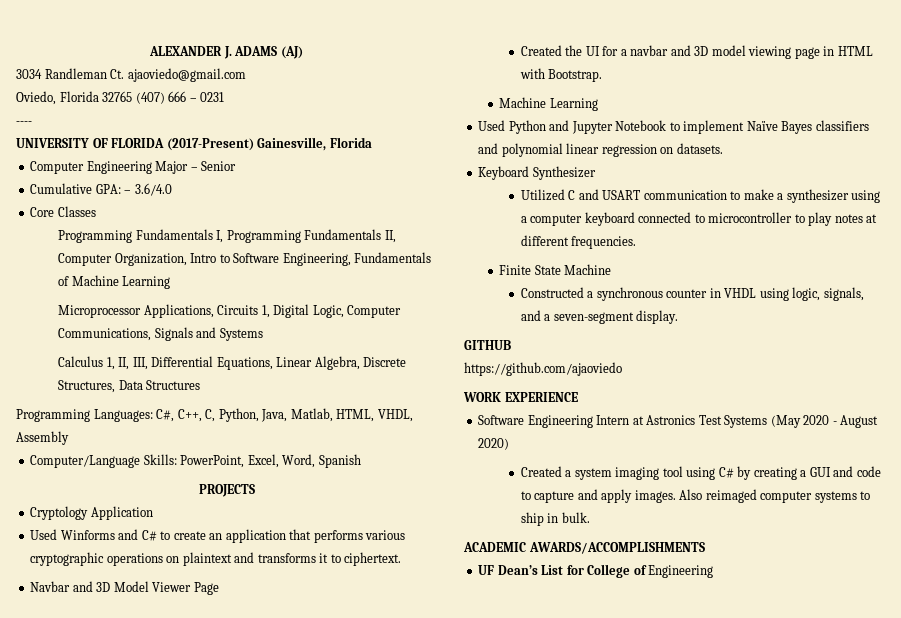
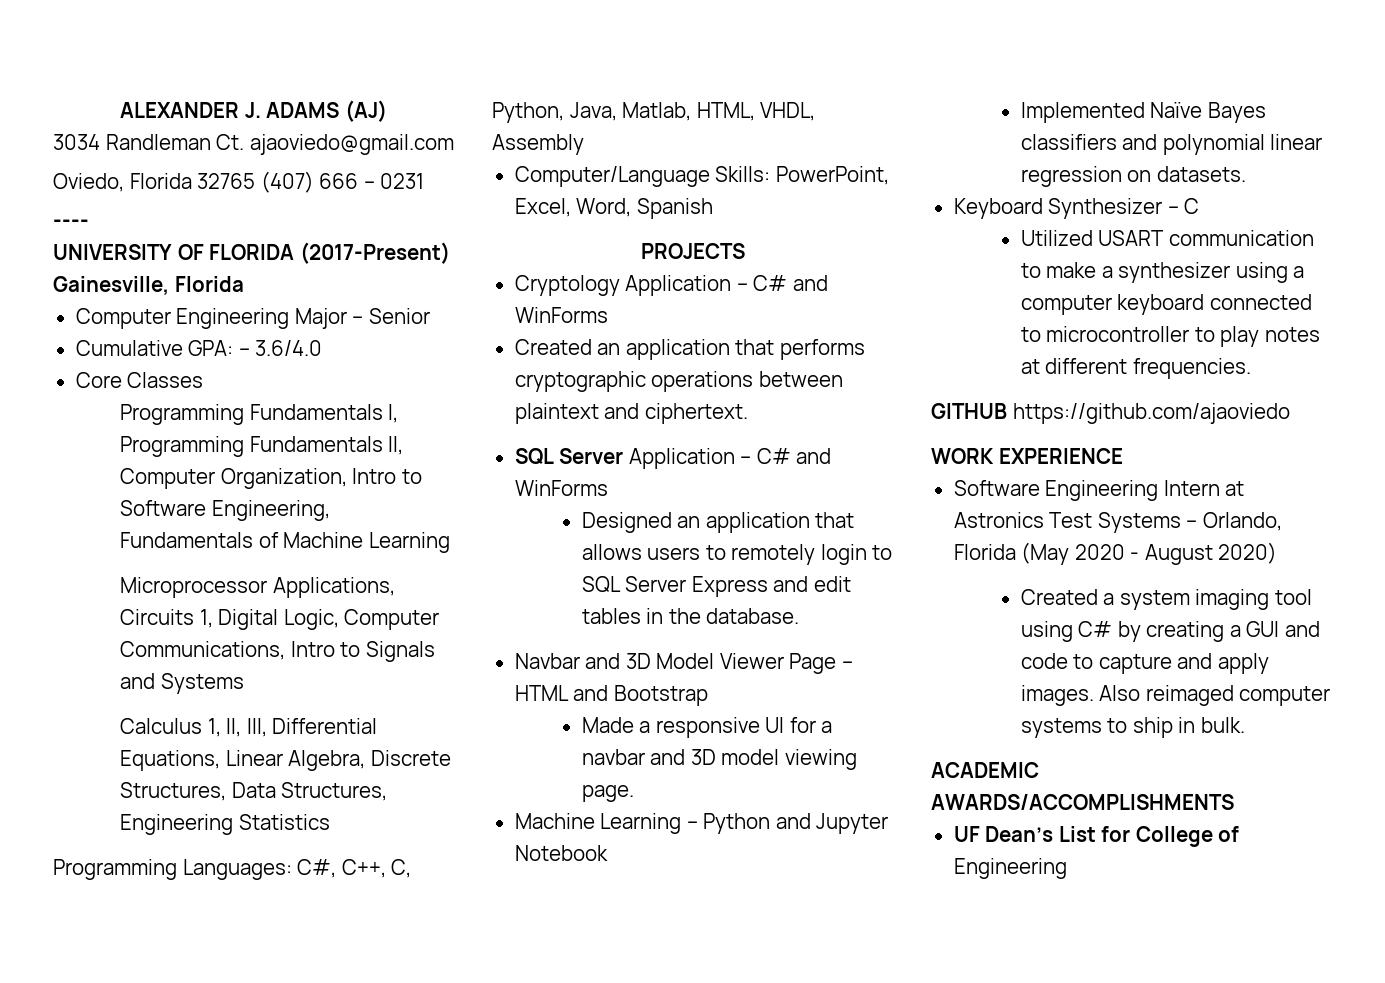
(152, 334) none -> [290,641,361,657] Intro to
[146,380,201,390] Structures -> [281,782,388,801] [120,814,330,835] Structures, Engineering Statistics
[30,529,206,541] // Used Winforms and C# to create -> [736,275,828,291] [514,307,608,323] [514,339,592,355] – C# and WinForms // Created
[365,530,406,540] various -> (865, 349) none
[166,556,180,563] on -> [758,371,843,387] between
[257,552,402,566] transforms it to ciphertext. -> [644,403,748,424] [514,448,832,469] [514,480,608,496] [581,512,855,533] [581,544,893,565] [581,576,851,597] [581,608,800,624] ciphertext. // SQL Server Application – C# and WinForms // Designed an application that allows users to remotely login to SQL Server Express and edit tables in the database.
[520,45,583,56] // Created the -> [841,661,853,669] [514,685,708,706] [581,717,760,738] – HTML and Bootstrap // Made a responsive
[794,46,873,59] [519,68,603,82] [499,97,598,111] [478,120,506,131] page in HTML with Bootstrap. // Machine Learning // Used -> [581,785,634,802] [514,813,698,834] page. // Machine Learning –
[669,120,745,134] to implement -> [1020,102,1145,123] // Implemented
(596, 173) none -> [1167,198,1200,214] – C
[568,189,599,200] C and -> (1093, 238) none
[499,264,612,275] [520,287,864,301] [520,310,679,324] // Finite State Machine // Constructed a synchronous counter in VHDL using logic, signals, and a seven-segment display. -> (1251, 368) none
(511, 345) // -> (1007, 411) none
(768, 421) none -> [1186,512,1282,531] [953,544,1016,560] – Orlando, Florida

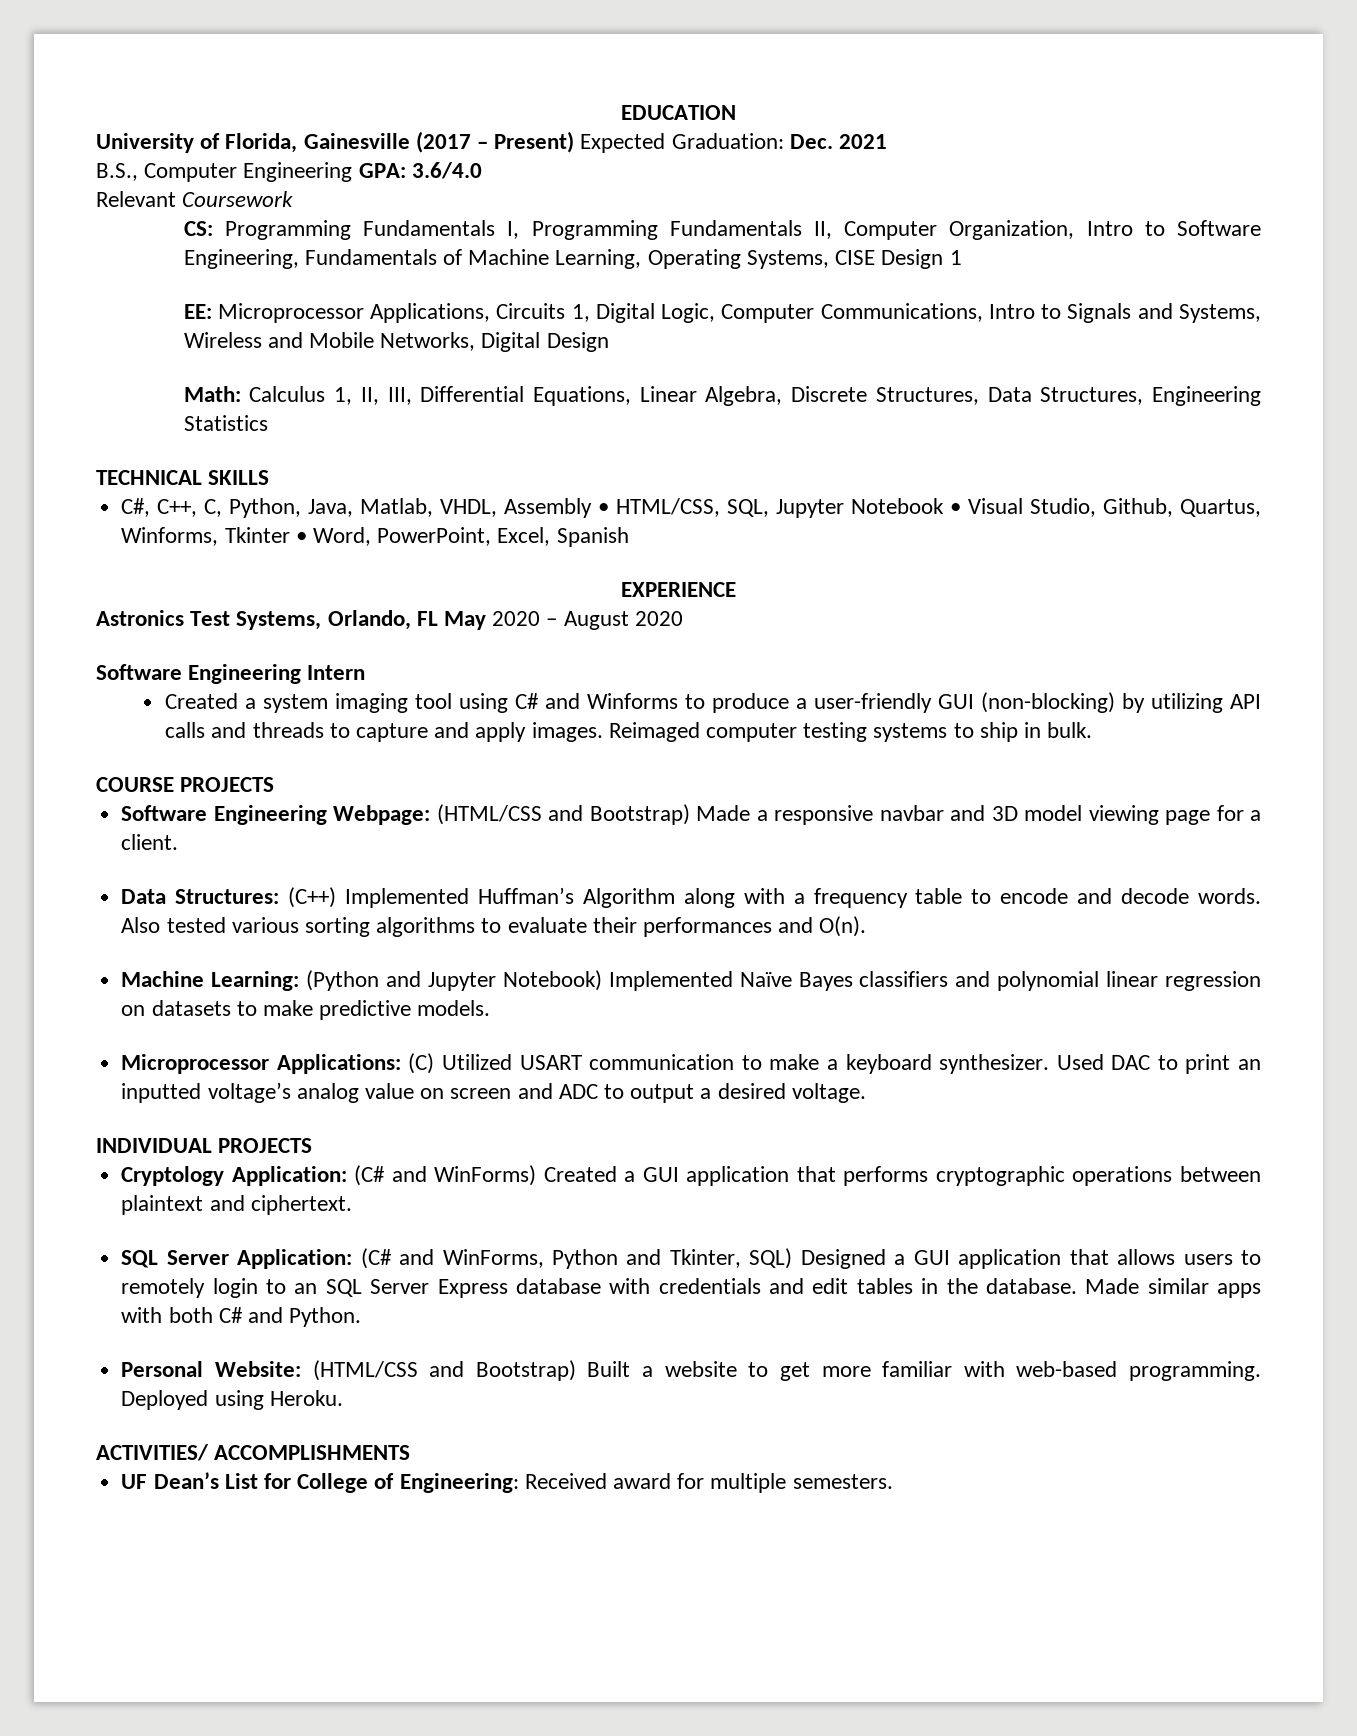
[120,100,387,122] [53,134,454,155] [53,171,425,193] [53,219,89,228] [53,242,450,264] [53,276,244,295] [75,308,430,329] [75,340,323,356] [75,372,204,388] ALEXANDER J. ADAMS (AJ) // 3034 Randleman Ct. ajaoviedo@gmail.com // Oviedo, Florida 32765 (407) 666 – 0231 // ---- // UNIVERSITY OF FLORIDA (2017-Present) Gainesville, Florida // Computer Engineering Major – Senior // Cumulative GPA: – 3.6/4.0 // Core Classes // -> [621,105,736,120] [96,131,888,153] [96,162,482,182] [96,191,294,207] [183,221,213,236] EDUCATION // University of Florida, Gainesville (2017 – Present) Expected Graduation: Dec. 2021 // B.S., Computer Engineering GPA: 3.6/4.0 // Relevant Coursework // CS:
[368,532,450,553] Learning // -> [555,249,962,269] [183,304,212,319] Learning, Operating Systems, CISE Design 1 // EE:
[160,673,244,694] Systems // -> [1178,304,1261,323] [183,332,609,352] [183,386,241,402] Systems, Wireless and Mobile Networks, Digital Design // Math:
[53,859,292,880] Programming Languages: -> [96,470,270,485] TECHNICAL SKILLS //
[696,102,755,121] HTML, -> (434, 507) none
[514,166,771,187] // Computer/Language Skills: -> [598,498,1262,518] [121,527,371,546] • HTML/CSS, SQL, Jupyter Notebook • Visual Studio, Github, Quartus, Winforms, Tkinter • Word,
[576,198,632,217] Word, -> (551, 536) none
[640,243,745,259] [514,275,828,296] [514,307,608,323] [514,339,621,355] PROJECTS // Cryptology Application – C# and WinForms // Created an -> [621,582,736,597] [96,610,683,630] [96,664,366,684] [165,692,1261,713] [165,722,1093,742] [96,777,275,792] [121,804,1262,825] [121,834,179,850] [121,887,1261,908] [121,916,867,937] [121,970,1261,991] [121,1000,491,1020] [121,1053,1261,1074] [121,1082,866,1103] [96,1138,313,1153] [121,1165,679,1186] EXPERIENCE // Astronics Test Systems, Orlando, FL May 2020 – August 2020 // Software Engineering Intern // Created a system imaging tool using C# and Winforms to produce a user-friendly GUI (non-blocking) by utilizing API calls and threads to capture and apply images. Reimaged computer testing systems to ship in bulk. // COURSE PROJECTS // Software Engineering Webpage: (HTML/CSS and Bootstrap) Made a responsive navbar and 3D model viewing page for a client. // Data Structures: (C++) Implemented Huffman’s Algorithm along with a frequency table to encode and decode words. Also tested various sorting algorithms to evaluate their performances and O(n). // Machine Learning: (Python and Jupyter Notebook) Implemented Naïve Bayes classifiers and polynomial linear regression on datasets to make predictive models. // Microprocessor Applications: (C) Utilized USART communication to make a keyboard synthesizer. Used DAC to print an inputted voltage’s analog value on screen and ADC to output a desired voltage. // INDIVIDUAL PROJECTS // Cryptology Application: (C# and WinForms) Created a GUI
[628,448,832,469] [514,480,608,496] [581,512,701,533] Application – C# and WinForms // Designed an -> [237,1248,950,1269] Application: (C# and WinForms, Python and Tkinter, SQL) Designed a GUI
(893, 552) none -> [294,1283,318,1294] an
(768, 586) none -> [515,1278,761,1294] database with credentials
[514,653,853,674] [514,685,708,706] [581,717,833,738] [581,749,857,770] [581,785,634,802] [514,813,889,834] [514,845,608,861] [1020,102,1266,123] [1020,134,1323,155] [1020,166,1246,187] [953,198,1200,219] [1020,230,1314,246] [1020,262,1305,283] [1020,294,1312,315] [1020,326,1320,347] [1020,358,1251,379] [931,403,1290,424] [931,448,1123,464] [953,480,1245,501] [953,512,1282,533] [953,542,1278,565] [1020,589,1312,610] [1020,621,1320,642] [1020,653,1269,674] [1020,685,1331,706] [1020,717,1245,738] [931,762,1039,778] [931,794,1234,810] // Navbar and 3D Model Viewer Page – HTML and Bootstrap // Made a responsive UI for a navbar and 3D model viewing page. // Machine Learning – Python and Jupyter Notebook // Implemented Naïve Bayes classifiers and polynomial linear regression on datasets. // Keyboard Synthesizer – C // Utilized USART communication to make a synthesizer using a computer keyboard connected to microcontroller to play notes at different frequencies. // GITHUB https://github.com/ajaoviedo // WORK EXPERIENCE // Software Engineering Intern at Astronics Test Systems – Orlando, Florida (May 2020 - August 2020) // Created a system imaging tool using C# by creating a GUI and code to capture and apply images. Also reimaged computer systems to ship in bulk. // ACADEMIC AWARDS/ACCOMPLISHMENTS -> [1085,1278,1262,1298] [121,1307,362,1327] [121,1360,1262,1381] [121,1390,343,1410] [96,1444,411,1461] Made similar apps with both C# and Python. // Personal Website: (HTML/CSS and Bootstrap) Built a website to get more familiar with web-based programming. Deployed using Heroku. // ACTIVITIES/ ACCOMPLISHMENTS
[953,858,1067,879] Engineering -> [399,1473,893,1493] Engineering: Received award for multiple semesters.

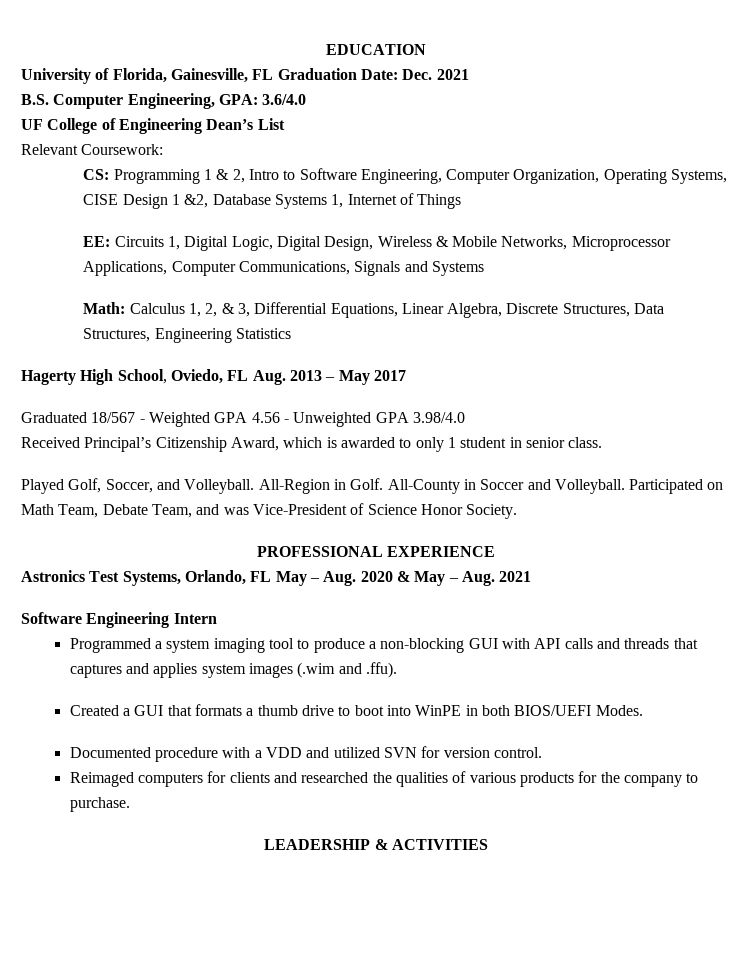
[303,131,784,153] Gainesville (2017 – Present) Expected Graduation: -> [170,68,398,83] Gainesville, FL Graduation Date:
[96,162,353,182] B.S., Computer Engineering -> [21,93,215,109] B.S. Computer Engineering,
(482, 170) none -> [21,118,285,134] // UF College of Engineering Dean’s List
[182,191,294,207] Coursework -> [81,144,164,155] Coursework:
[363,220,1262,240] [183,249,642,269] Fundamentals I, Programming Fundamentals II, Computer Organization, Intro to Software Engineering, Fundamentals of Machine Learning, -> [203,168,600,184] 1 & 2, Intro to Software Engineering, Computer Organization,
(962, 257) none -> [184,193,462,209] &2, Database Systems 1, Internet of Things
[217,303,491,323] Microprocessor Applications, -> (111, 241) none
[721,303,1261,323] [183,332,609,352] Computer Communications, Intro to Signals and Systems, Wireless and Mobile Networks, Digital Design -> [276,236,671,251] [83,261,484,276] Digital Design, Wireless & Mobile Networks, Microprocessor Applications, Computer Communications, Signals and Systems
[360,387,412,405] II, III, -> [205,303,250,317] 2, & 3,
[96,470,270,485] [121,498,1262,518] [121,527,629,547] TECHNICAL SKILLS // C#, C++, C, Python, Java, Matlab, VHDL, Assembly • HTML/CSS, SQL, Jupyter Notebook • Visual Studio, Github, Quartus, Winforms, Tkinter • Word, PowerPoint, Excel, Spanish // -> [21,369,406,385] [21,412,465,427] [21,437,603,452] [21,478,724,494] [21,503,518,519] [256,546,383,557] Hagerty High School, Oviedo, FL Aug. 2013 – May 2017 // Graduated 18/567 - Weighted GPA 4.56 - Unweighted GPA 3.98/4.0 // Received Principal’s Citizenship Award, which is awarded to only 1 student in senior class. // Played Golf, Soccer, and Volleyball. All-Region in Golf. All-County in Soccer and Volleyball. Participated on Math Team, Debate Team, and was Vice-President of Science Honor Society. // PROFESSIONAL
[492,611,683,630] 2020 – August 2020 -> [309,571,532,586] – Aug. 2020 & May – Aug. 2021
[165,693,239,709] Created -> [69,638,151,653] Programmed
[459,692,1261,713] [165,722,1093,742] [96,777,275,792] [121,804,1262,825] [121,834,179,850] [121,887,1261,908] [121,916,867,937] [121,970,1261,991] [121,1000,491,1020] [121,1053,1261,1074] [121,1082,866,1103] [96,1138,313,1153] [121,1165,1261,1186] [121,1195,352,1215] [121,1248,1262,1269] [121,1278,1262,1298] [121,1307,362,1327] [121,1360,1262,1381] [121,1390,343,1410] [96,1444,411,1461] [121,1472,893,1493] using C# and Winforms to produce a user-friendly GUI (non-blocking) by utilizing API calls and threads to capture and apply images. Reimaged computer testing systems to ship in bulk. // COURSE PROJECTS // Software Engineering Webpage: (HTML/CSS and Bootstrap) Made a responsive navbar and 3D model viewing page for a client. // Data Structures: (C++) Implemented Huffman’s Algorithm along with a frequency table to encode and decode words. Also tested various sorting algorithms to evaluate their performances and O(n). // Machine Learning: (Python and Jupyter Notebook) Implemented Naïve Bayes classifiers and polynomial linear regression on datasets to make predictive models. // Microprocessor Applications: (C) Utilized USART communication to make a keyboard synthesizer. Used DAC to print an inputted voltage’s analog value on screen and ADC to output a desired voltage. // INDIVIDUAL PROJECTS // Cryptology Application: (C# and WinForms) Created a GUI application that performs cryptographic operations between plaintext and ciphertext. // SQL Server Application: (C# and WinForms, Python and Tkinter, SQL) Designed a GUI application that allows users to remotely login to an SQL Server Express database with credentials and edit tables in the database. Made similar apps with both C# and Python. // Personal Website: (HTML/CSS and Bootstrap) Built a website to get more familiar with web-based programming. Deployed using Heroku. // ACTIVITIES/ ACCOMPLISHMENTS // UF Dean’s List for College of Engineering: Received award for multiple semesters. -> [297,638,698,653] [69,662,397,678] [69,704,643,716] [69,746,542,762] [69,771,699,787] [69,797,130,812] [264,839,488,850] to produce a non-blocking GUI with API calls and threads that captures and applies system images (.wim and .ffu). // Created a GUI that formats a thumb drive to boot into WinPE in both BIOS/UEFI Modes. // Documented procedure with a VDD and utilized SVN for version control. // Reimaged computers for clients and researched the qualities of various products for the company to purchase. // LEADERSHIP & ACTIVITIES

